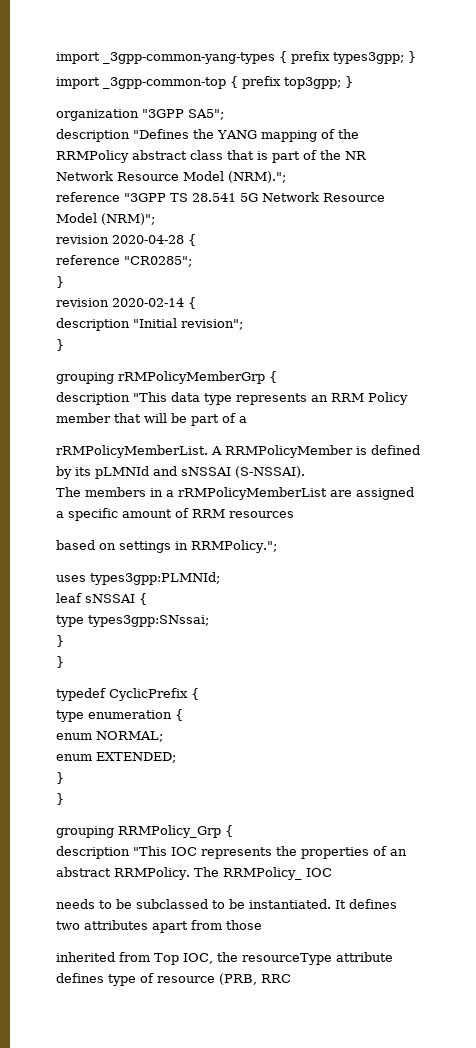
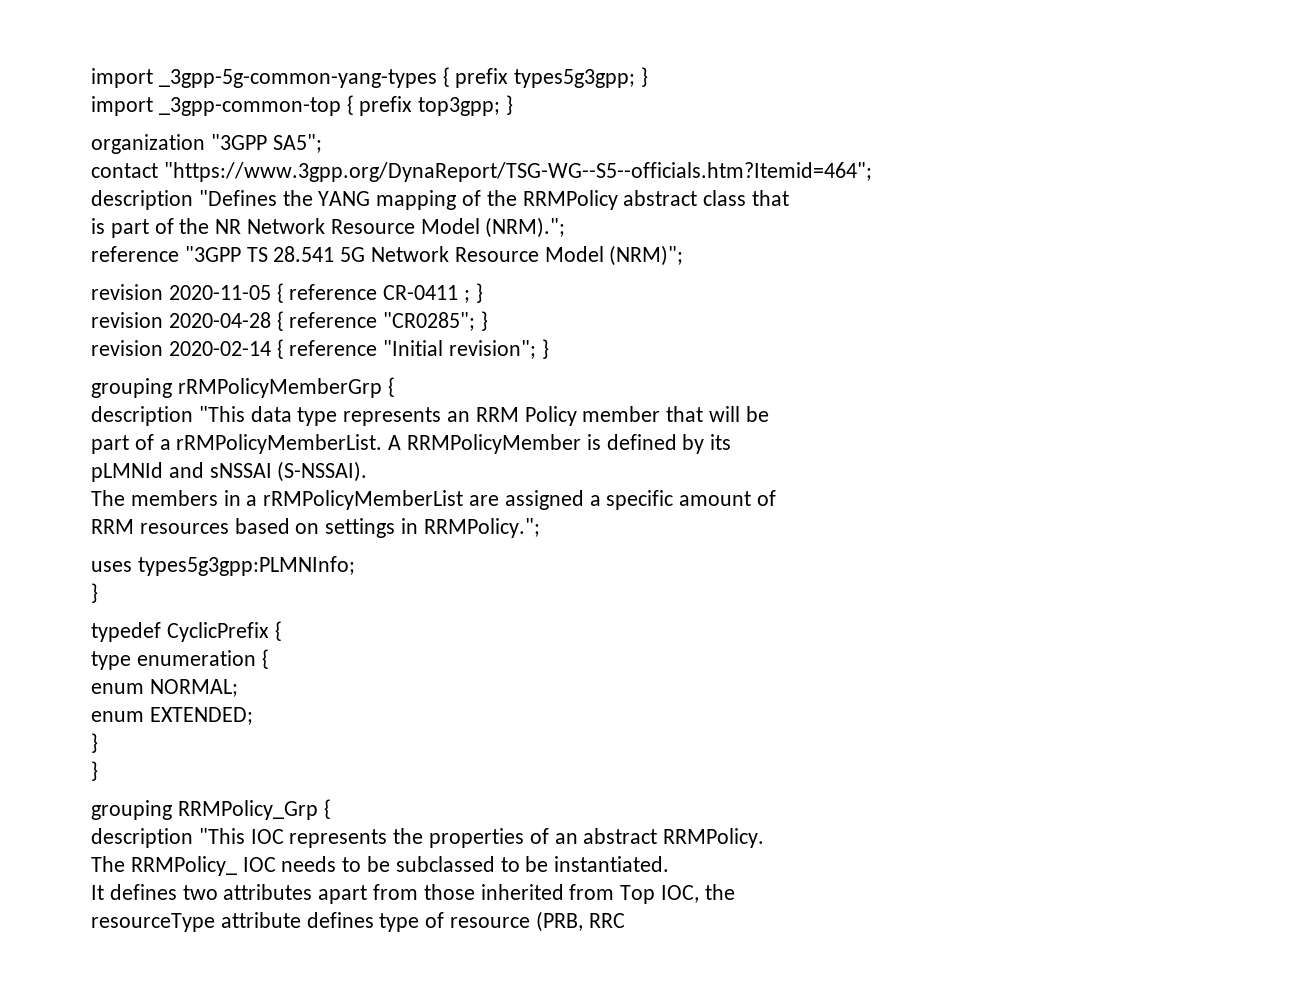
[56,51,404,64] import _3gpp-common-yang-types { prefix types3gpp; -> [91,67,636,88] import _3gpp-5g-common-yang-types { prefix types5g3gpp;
(224, 114) none -> [91,162,872,182] // contact "https://www.3gpp.org/DynaReport/TSG-WG--S5--officials.htm?Itemid=464";
(254, 155) none -> (790, 198) //
(155, 219) none -> [91,283,483,303] // revision 2020-11-05 { reference CR-0411 ; }
(196, 240) // -> (284, 321) none
(192, 261) // -> (476, 321) none
[56,318,130,331] // description -> [289,340,378,356] reference
(243, 324) // -> (537, 349) none
(187, 418) none -> (769, 414) //
(247, 419) // -> (171, 444) none
(91, 471) none -> (732, 442) //
(189, 513) none -> (777, 498) //
(294, 514) // -> (229, 528) none
[90,572,220,585] [56,593,147,605] [56,615,209,627] [56,635,64,647] types3gpp:PLMNId; // leaf sNSSAI { // type types3gpp:SNssai; // } -> [137,556,355,576] types5g3gpp:PLMNInfo;
(190, 873) none -> (765, 838) //
(332, 872) // -> (276, 864) none
(331, 904) none -> (670, 864) //
(262, 925) // -> (475, 892) none
(238, 957) none -> (735, 892) //

